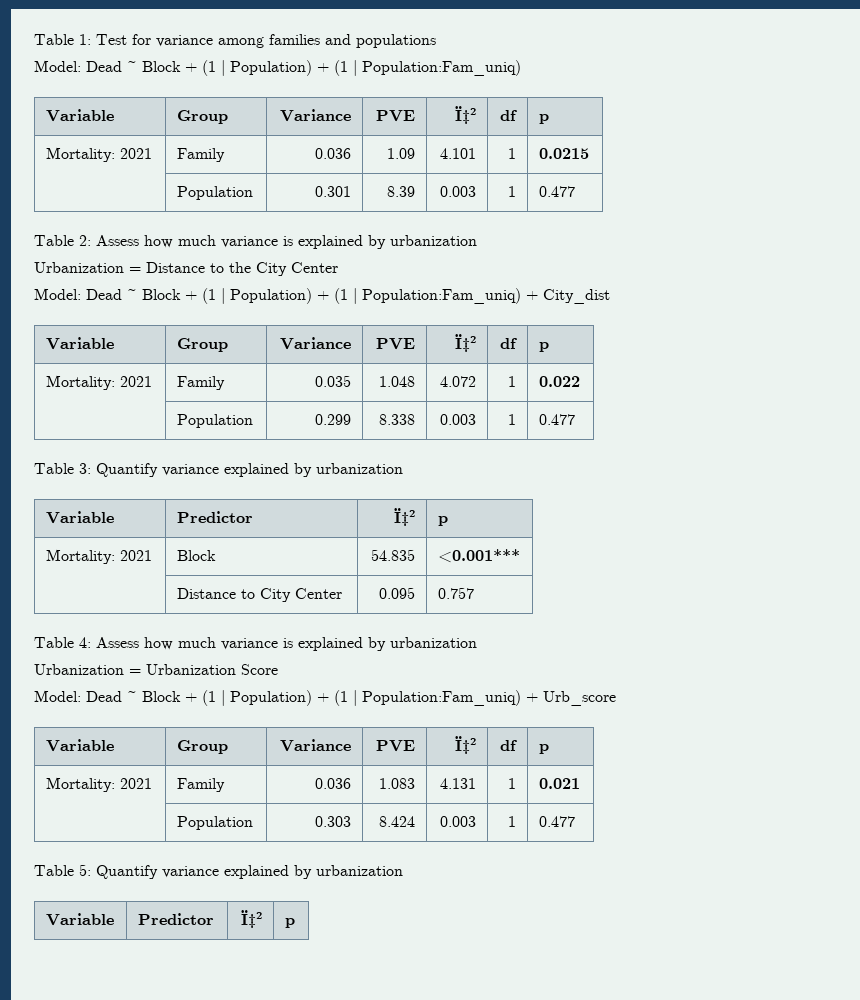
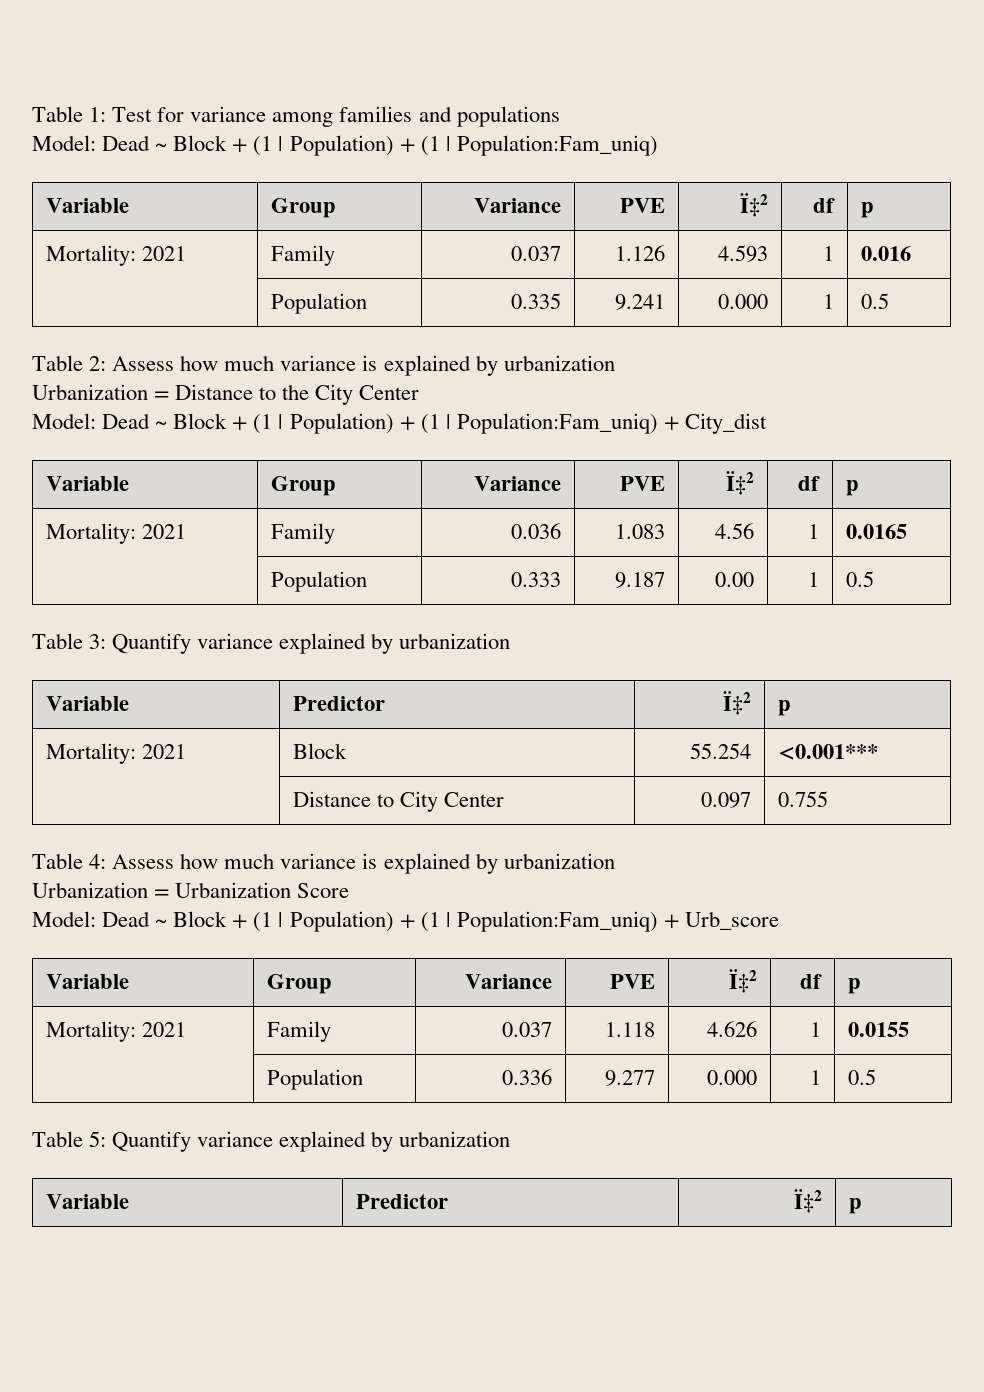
[315,148,352,159] [387,148,416,159] [440,148,477,159] [508,148,517,159] [538,148,589,159] [176,186,253,200] [315,186,352,197] [387,186,416,197] [440,186,477,197] [508,186,517,197] [538,186,575,197] 0.036 | 1.09 | 4.101 | 1 | 0.0215 // | Population | 0.301 | 8.39 | 0.003 | 1 | 0.477 -> [511,246,562,261] [615,245,666,261] [718,245,769,262] [823,246,835,261] [860,246,911,261] [270,293,367,314] [511,293,562,309] [615,294,666,310] [718,294,769,309] [823,294,835,309] [860,293,889,309] 0.037 | 1.126 | 4.593 | 1 | 0.016 // | Population | 0.335 | 9.241 | 0.000 | 1 | 0.5
[315,375,352,387] [379,376,416,387] [440,376,477,387] [508,376,517,387] [538,376,580,387] [176,414,253,428] [315,414,352,425] [379,414,416,425] [440,414,477,425] [508,414,517,425] [538,414,575,425] 0.035 | 1.048 | 4.072 | 1 | 0.022 // | Population | 0.299 | 8.338 | 0.003 | 1 | 0.477 -> [511,523,562,539] [615,524,666,539] [715,523,755,539] [808,524,820,539] [845,524,907,539] [270,571,367,592] [511,572,562,587] [615,572,666,588] [715,572,755,587] [808,572,820,587] [845,571,874,587] 0.036 | 1.083 | 4.56 | 1 | 0.0165 // | Population | 0.333 | 9.187 | 0.00 | 1 | 0.5
[371,549,416,561] 54.835 -> [690,743,752,759] 55.254
[379,587,416,599] [437,587,474,599] 0.095 | 0.757 -> [701,792,752,808] [777,791,828,807] 0.097 | 0.755
[315,778,352,789] [379,778,416,789] [440,778,477,789] [508,778,517,789] [538,778,580,789] [176,816,253,830] [315,816,352,827] [379,816,416,827] [440,816,477,827] [508,816,517,827] [538,816,575,827] 0.036 | 1.083 | 4.131 | 1 | 0.021 // | Population | 0.303 | 8.424 | 0.003 | 1 | 0.477 -> [502,1022,553,1037] [605,1022,656,1037] [707,1021,758,1037] [810,1022,822,1037] [847,1022,909,1037] [266,1069,363,1090] [502,1069,553,1085] [605,1070,656,1086] [707,1070,758,1085] [810,1070,822,1085] [847,1069,876,1085] 0.037 | 1.118 | 4.626 | 1 | 0.0155 // | Population | 0.336 | 9.277 | 0.000 | 1 | 0.5

